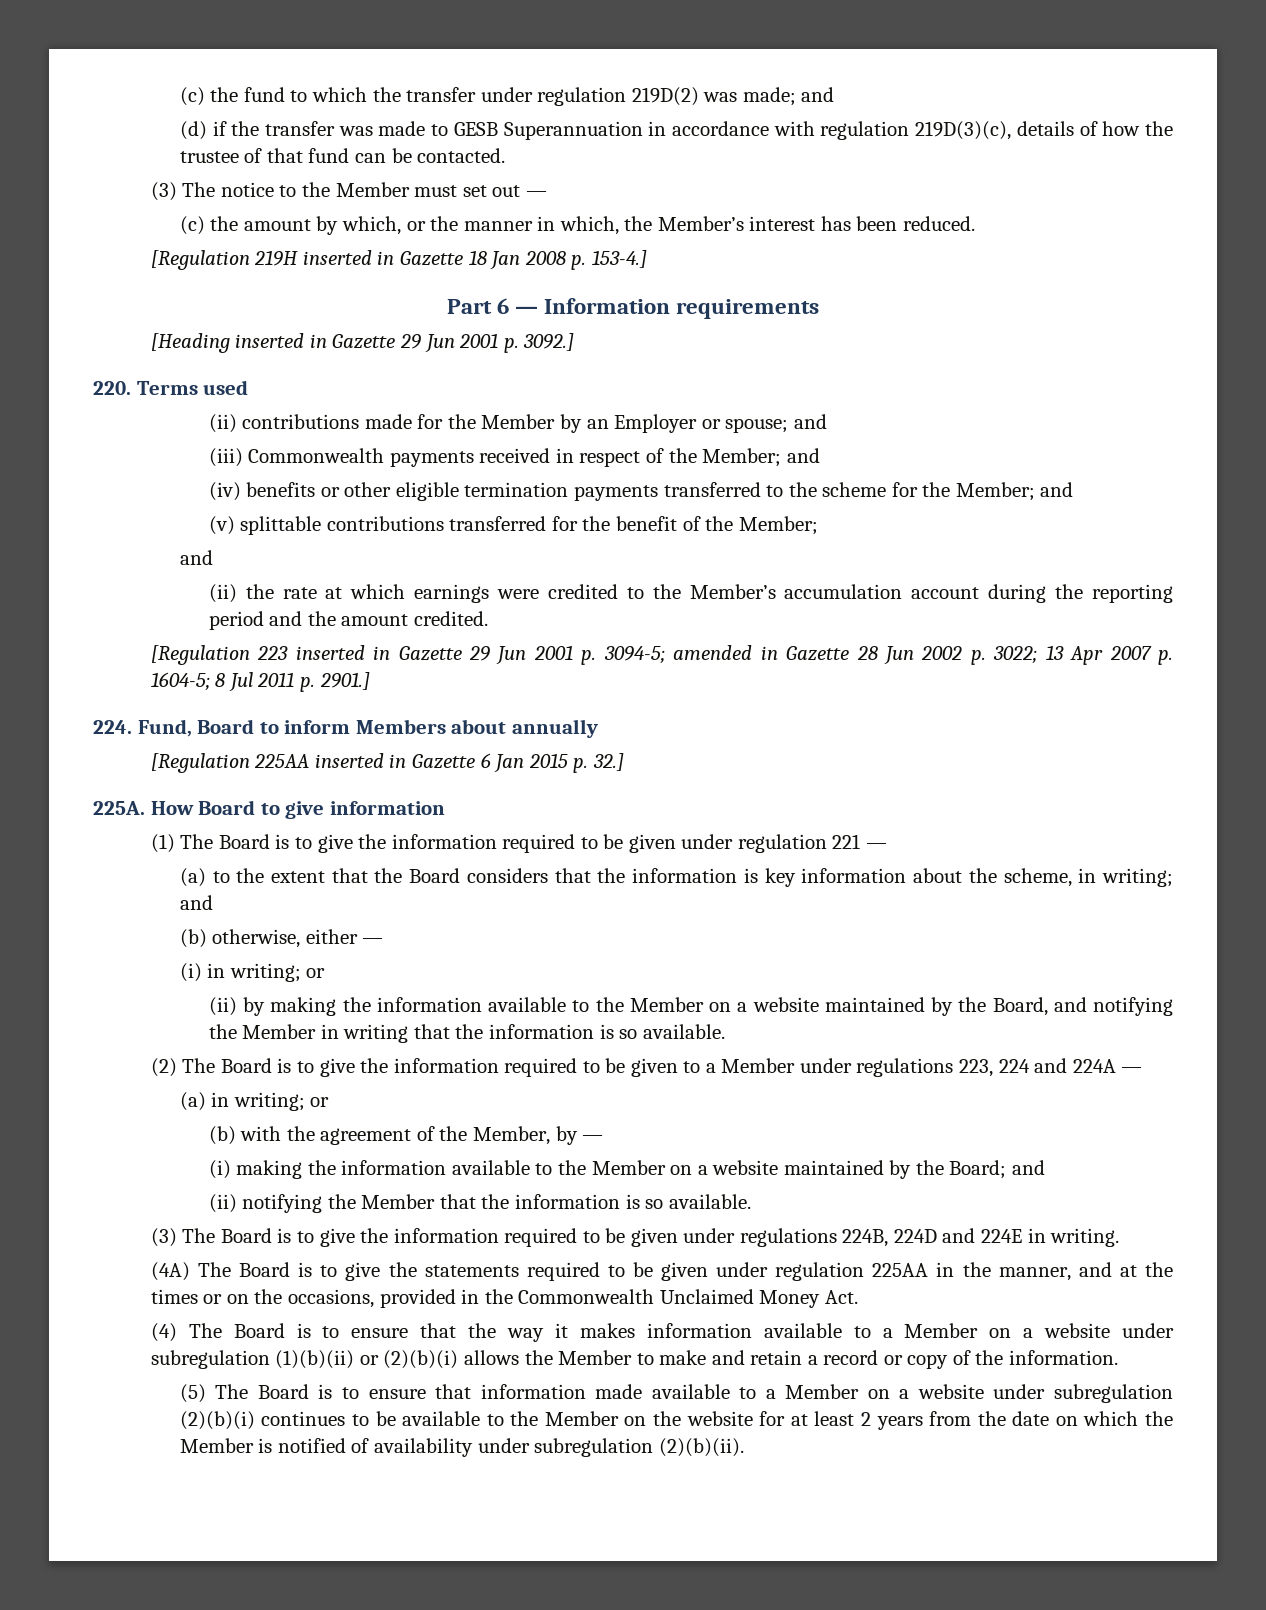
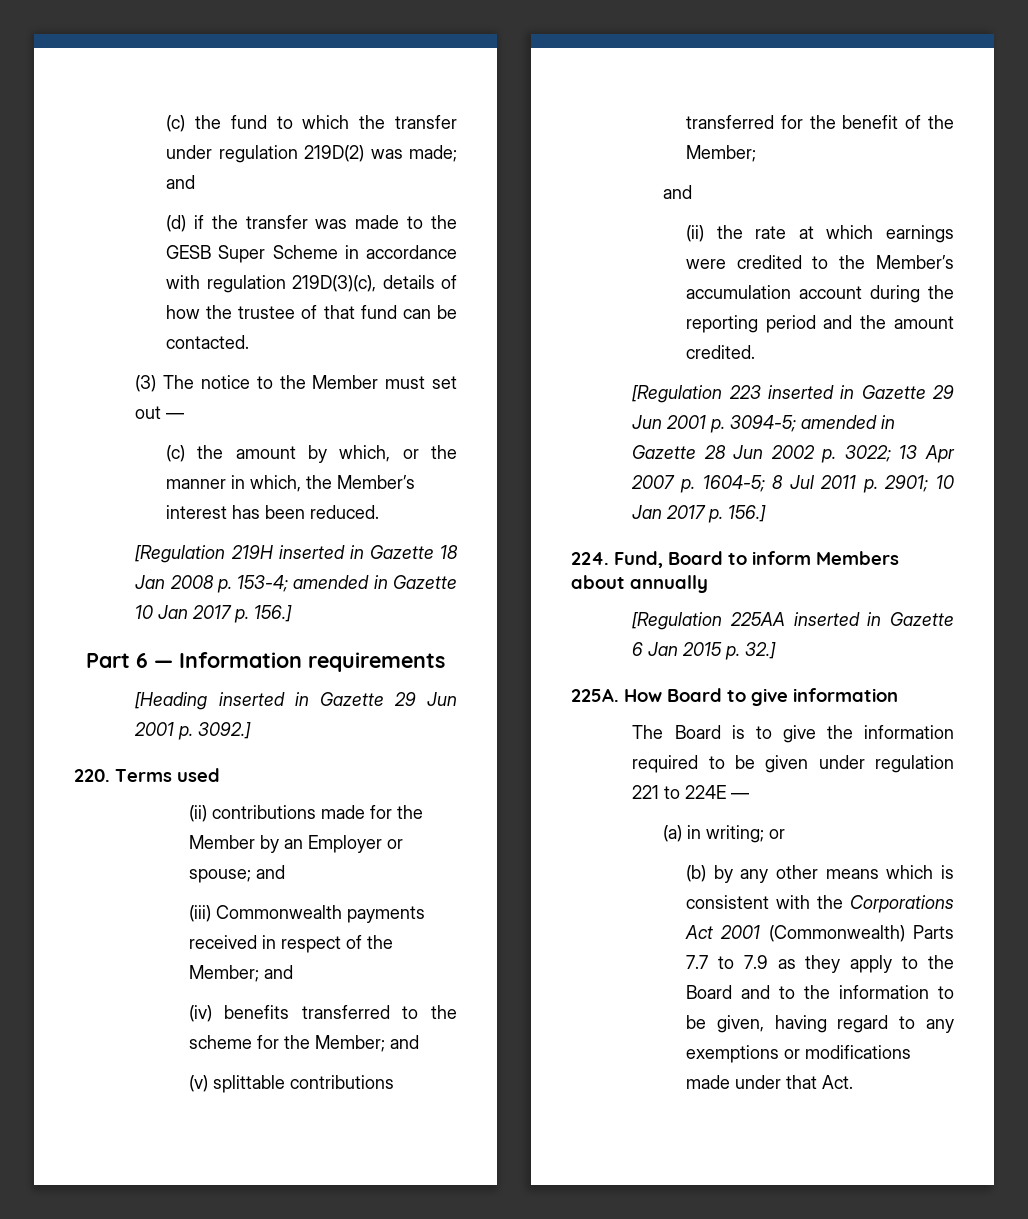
[453,121,643,140] GESB Superannuation -> [431,215,458,229] [166,245,338,263] the GESB Super Scheme
[591,250,647,268] 153-4.] -> [237,575,457,592] [135,605,293,623] 153-4; amended in Gazette 10 Jan 2017 p. 156.]
[320,482,658,501] or other eligible termination payments -> (290, 1012) none
[319,672,370,690] 2901.] -> [884,475,955,492] [632,505,767,523] 2901; 10 Jan 2017 p. 156.]
[150,834,175,853] (1) -> (898, 695) none
[865,843,887,849] [179,868,1173,887] [179,895,213,910] [179,929,384,948] [179,963,326,982] [208,997,1173,1016] [208,1024,725,1043] [150,1058,1116,1077] — // (a) to the extent that the Board considers that the information is key information about the scheme, in writing; and // (b) otherwise, either — // (i) in writing; or // (ii) by making the information available to the Member on a website maintained by the Board, and notifying the Member in writing that the information is so available. // (2) The Board is to give the information required to be given to a Member under regulations 223, 224 and 224A -> [664,785,727,799] to 224E
[240,1126,604,1145] [208,1160,1045,1179] [208,1194,751,1213] [150,1228,1120,1247] [150,1262,1173,1281] [150,1289,858,1308] [150,1323,1174,1342] [150,1350,1118,1369] [179,1384,1174,1403] [179,1411,1174,1430] [179,1438,744,1457] with the agreement of the Member, by — // (i) making the information available to the Member on a website maintained by the Board; and // (ii) notifying the Member that the information is so available. // (3) The Board is to give the information required to be given under regulations 224B, 224D and 224E in writing. // (4A) The Board is to give the statements required to be given under regulation 225AA in the manner, and at the times or on the occasions, provided in the Commonwealth Unclaimed Money Act. // (4) The Board is to ensure that the way it makes information available to a Member on a website under subregulation (1)(b)(ii) or (2)(b)(i) allows the Member to make and retain a record or copy of the information. // (5) The Board is to ensure that information made available to a Member on a website under subregulation (2)(b)(i) continues to be available to the Member on the website for at least 2 years from the date on which the Member is notified of availability under subregulation (2)(b)(ii). -> [713,865,954,883] [685,895,954,913] [684,925,954,942] [685,955,954,973] [685,985,954,999] [685,1015,954,1033] [685,1045,911,1063] [685,1075,853,1089] by any other means which is consistent with the Corporations Act 2001 (Commonwealth) Parts 7.7 to 7.9 as they apply to the Board and to the information to be given, having regard to any exemptions or modifications made under that Act.

